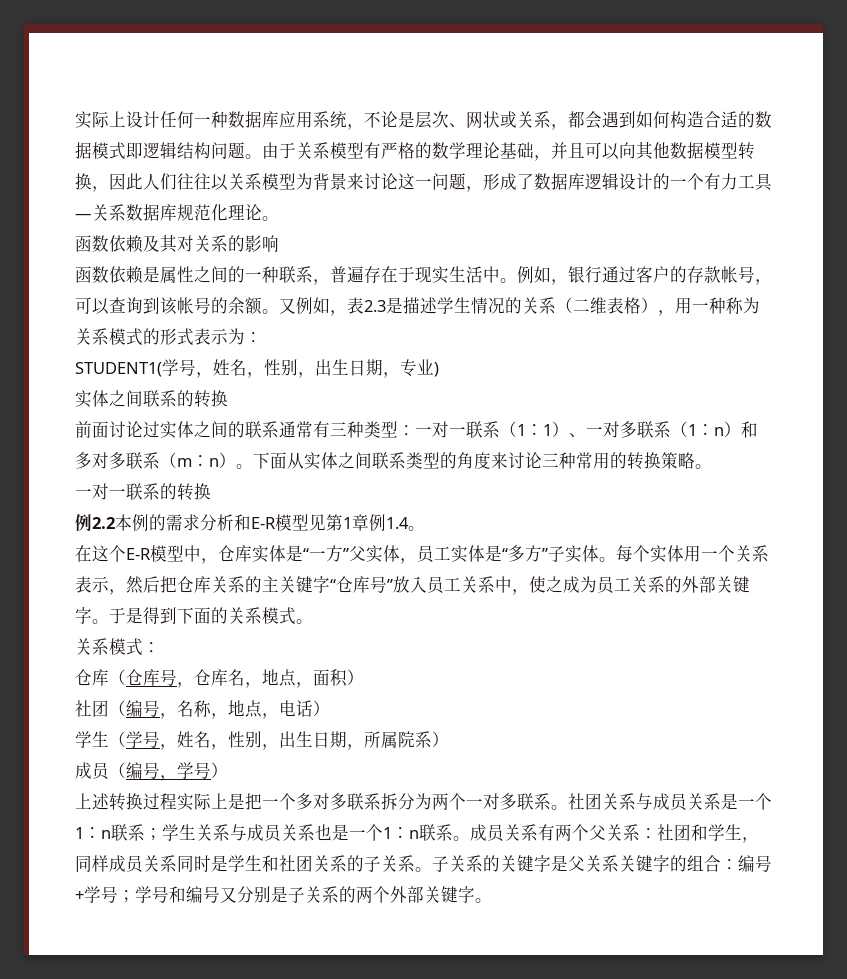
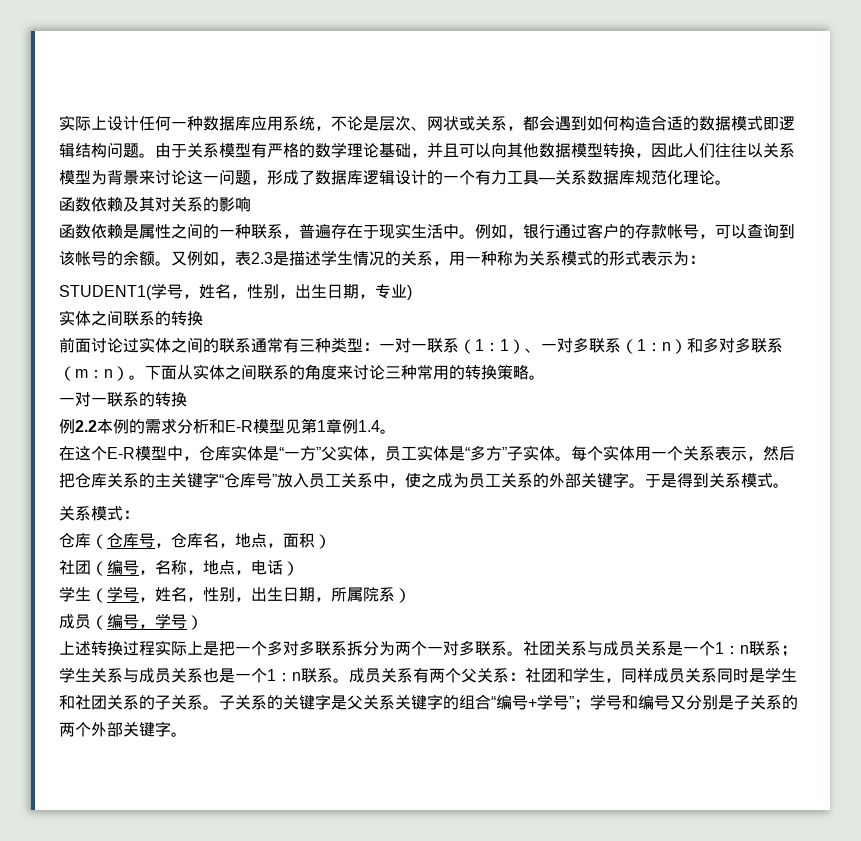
[556,297,658,314] （二维表格） -> (433, 258) none
[406,452,440,469] 类型 -> (289, 372) none
[177,607,228,624] 下面的 -> (709, 480) none
[721,859,738,870] ： -> [491,696,496,708] “
(118, 894) none -> [569,696,574,708] ”

